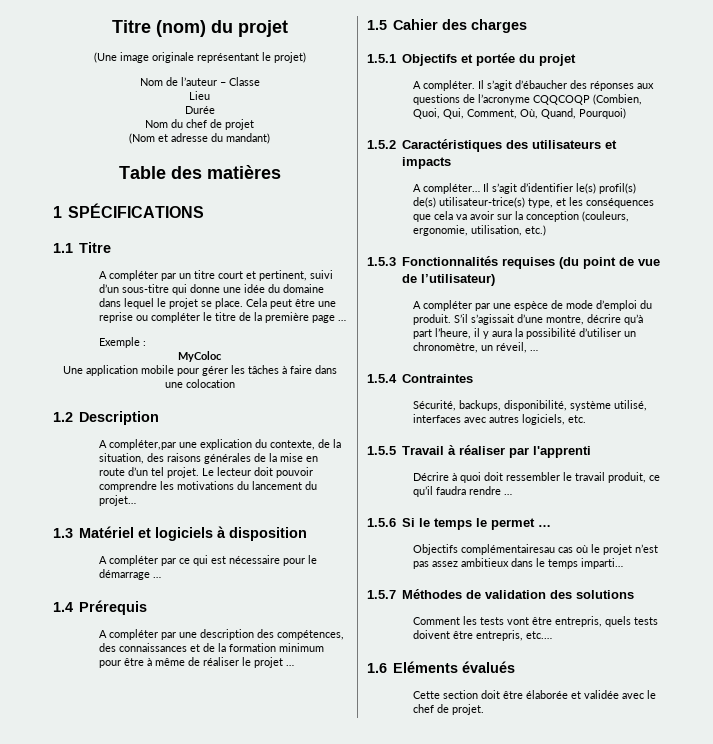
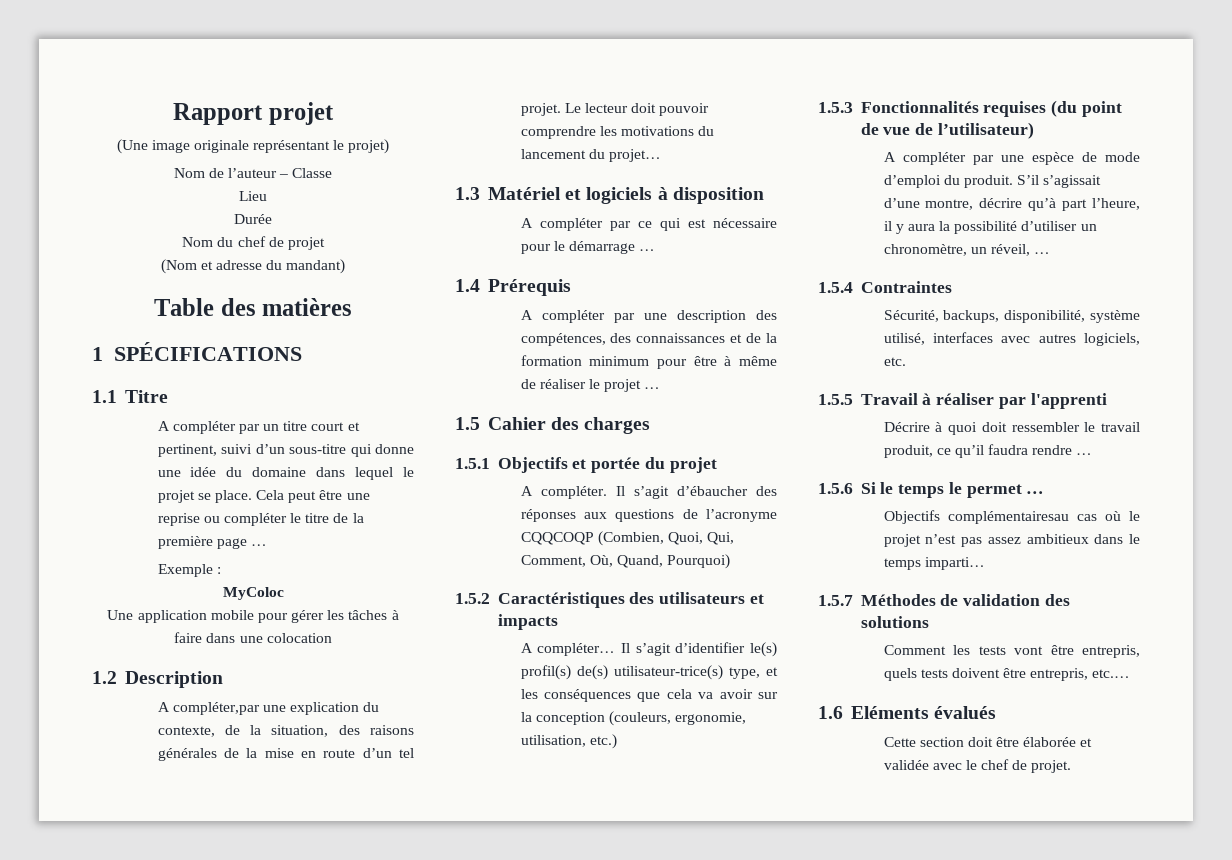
[111,20,233,37] Titre (nom) du -> [173,103,264,125] Rapport

